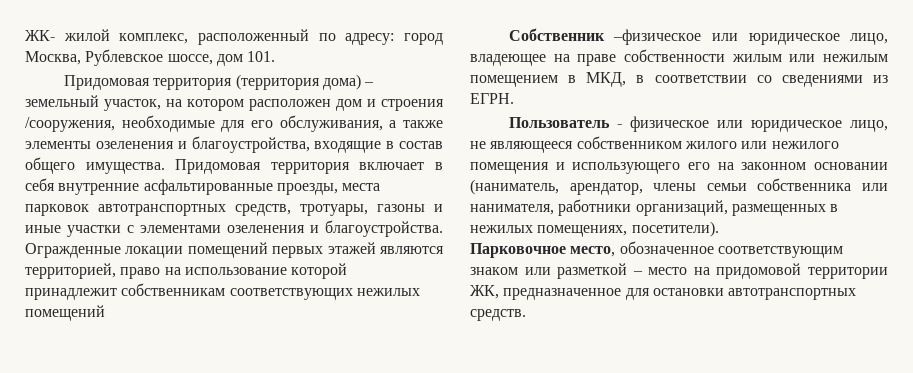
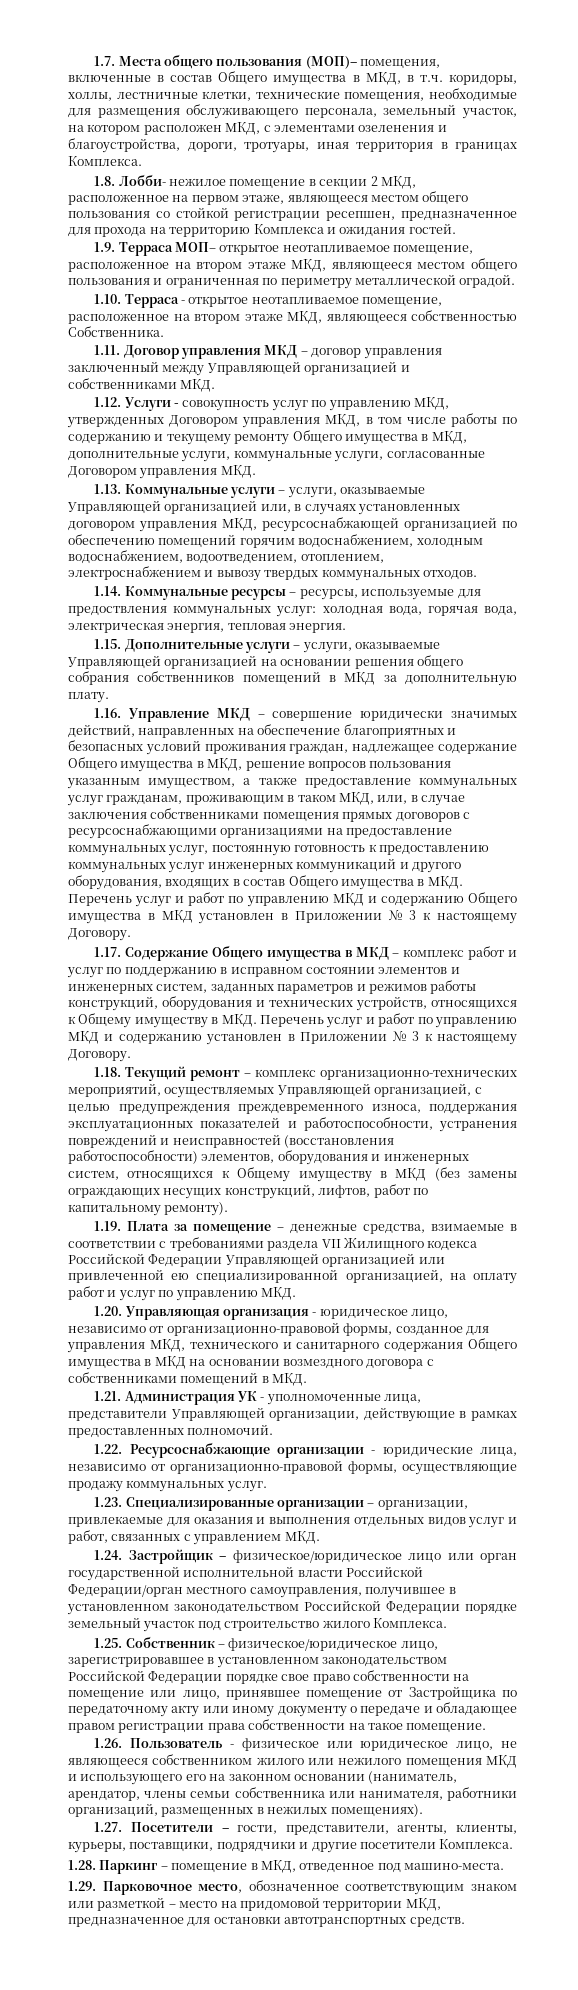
[25,29,444,45] [25,49,276,66] [63,74,375,90] ЖК- жилой комплекс, расположенный по адресу: город Москва, Рублевское шоссе, дом 101. // Придомовая территория (территория дома) – -> [94,54,441,69] [68,71,517,86] [68,88,517,102] [68,104,377,119] 1.7. Места общего пользования (МОП)– помещения, включенные в состав Общего имущества в МКД, в т.ч. коридоры, холлы, лестничные клетки, технические помещения, необходимые для размещения обслуживающего персонала,
[336,99,444,111] [25,115,444,132] [25,136,443,153] [25,157,444,174] [25,178,381,195] [25,204,443,216] [25,220,443,237] [25,242,445,258] [25,263,348,279] [25,283,420,300] [25,305,105,321] [508,28,888,45] [470,49,888,66] [470,72,888,87] [470,93,514,104] дом и строения /сооружения, необходимые для его обслуживания, а также элементы озеленения и благоустройства, входящие в состав общего имущества. Придомовая территория включает в себя внутренние асфальтированные проезды, места парковок автотранспортных средств, тротуары, газоны и иные участки с элементами озеленения и благоустройства. Огражденные локации помещений первых этажей являются территорией, право на использование которой принадлежит собственникам соответствующих нежилых помещений // Собственник –физическое или юридическое лицо, владеющее на праве собственности жилым или нежилым помещением в МКД, в соответствии со сведениями из ЕГРН. // -> [225,122,447,135] [68,138,517,153] [68,156,142,166] [94,174,416,189] [68,191,469,205] [68,207,517,221] [68,223,456,237] [94,242,474,256] [68,258,517,272] [68,274,516,289] [94,294,443,308] [68,310,517,324] [68,326,164,337] [94,345,442,359] [68,361,410,376] [68,378,216,392] [94,397,449,411] [67,413,517,428] [68,430,467,445] [68,450,485,462] [68,465,256,479] [94,484,426,498] [67,500,460,515] [68,517,517,532] [68,534,483,548] [68,550,384,564] [68,566,477,581] [94,586,481,600] [68,605,517,617] [68,622,347,633] [94,639,441,653] [67,655,463,669] [68,671,517,686] [68,692,109,703] [94,708,518,722] [68,724,456,738] [68,740,517,755] [68,757,452,772] [67,777,517,789] [67,792,465,806] [68,808,470,822] [68,824,453,839] [68,844,489,856] [68,858,461,873] [68,875,463,890] [68,892,517,907] [68,910,517,924] [68,928,131,941] [94,945,518,961] [67,966,460,978] [68,980,477,994] [68,996,517,1011] [68,1013,517,1028] [68,1031,518,1045] [68,1049,131,1062] [94,1066,517,1081] [68,1083,482,1098] [68,1103,517,1115] [68,1117,517,1132] [68,1134,395,1148] [68,1150,469,1165] [68,1167,517,1182] [68,1184,428,1199] [68,1202,229,1216] [94,1221,517,1234] [68,1237,478,1251] [68,1253,445,1267] [68,1269,517,1284] [68,1286,296,1301] [94,1306,449,1320] [68,1322,489,1336] [67,1338,517,1353] [68,1356,434,1370] [68,1372,308,1386] [94,1391,422,1405] [68,1407,517,1422] [68,1424,274,1438] [94,1442,517,1458] [68,1460,517,1475] [68,1480,267,1492] [94,1497,468,1511] [68,1516,517,1528] [68,1530,320,1545] [94,1549,517,1564] [68,1566,424,1581] [68,1584,456,1598] [67,1600,517,1615] [68,1617,447,1632] [94,1636,438,1651] [68,1656,448,1668] [68,1670,470,1684] [68,1686,517,1700] [68,1702,517,1717] [68,1719,487,1733] [94,1738,123,1748] МКД, с элементами озеленения и благоустройства, дороги, тротуары, иная территория в границах Комплекса. // 1.8. Лобби- нежилое помещение в секции 2 МКД, расположенное на первом этаже, являющееся местом общего пользования со стойкой регистрации ресепшен, предназначенное для прохода на территорию Комплекса и ожидания гостей. // 1.9. Терраса МОП– открытое неотапливаемое помещение, расположенное на втором этаже МКД, являющееся местом общего пользования и ограниченная по периметру металлической оградой. // 1.10. Терраса - открытое неотапливаемое помещение, расположенное на втором этаже МКД, являющееся собственностью Собственника. // 1.11. Договор управления МКД – договор управления заключенный между Управляющей организацией и собственниками МКД. // 1.12. Услуги - совокупность услуг по управлению МКД, утвержденных Договором управления МКД, в том числе работы по содержанию и текущему ремонту Общего имущества в МКД, дополнительные услуги, коммунальные услуги, согласованные Договором управления МКД. // 1.13. Коммунальные услуги – услуги, оказываемые Управляющей организацией или, в случаях установленных договором управления МКД, ресурсоснабжающей организацией по обеспечению помещений горячим водоснабжением, холодным водоснабжением, водоотведением, отоплением, электроснабжением и вывозу твердых коммунальных отходов. // 1.14. Коммунальные ресурсы – ресурсы, используемые для предоствления коммунальных услуг: холодная вода, горячая вода, электрическая энергия, тепловая энергия. // 1.15. Дополнительные услуги – услуги, оказываемые Управляющей организацией на основании решения общего собрания собственников помещений в МКД за дополнительную плату. // 1.16. Управление МКД – совершение юридически значимых действий, направленных на обеспечение благоприятных и безопасных условий проживания граждан, надлежащее содержание Общего имущества в МКД, решение вопросов пользования указанным имуществом, а также предоставление коммунальных услуг гражданам, проживающим в таком МКД, или, в случае заключения собственниками помещения прямых договоров с ресурсоснабжающими организациями на предоставление коммунальных услуг, постоянную готовность к предоставлению коммунальных услуг инженерных коммуникаций и другого оборудования, входящих в состав Общего имущества в МКД. Перечень услуг и работ по управлению МКД и содержанию Общего имущества в МКД установлен в Приложении № 3 к настоящему Договору. // 1.17. Содержание Общего имущества в МКД – комплекс работ и услуг по поддержанию в исправном состоянии элементов и инженерных систем, заданных параметров и режимов работы конструкций, оборудования и технических устройств, относящихся к Общему имуществу в МКД. Перечень услуг и работ по управлению МКД и содержанию установлен в Приложении № 3 к настоящему Договору. // 1.18. Текущий ремонт – комплекс организационно-технических мероприятий, осуществляемых Управляющей организацией, с целью предупреждения преждевременного износа, поддержания эксплуатационных показателей и работоспособности, устранения повреждений и неисправностей (восстановления работоспособности) элементов, оборудования и инженерных систем, относящихся к Общему имуществу в МКД (без замены ограждающих несущих конструкций, лифтов, работ по капитальному ремонту). // 1.19. Плата за помещение – денежные средства, взимаемые в соответствии с требованиями раздела VII Жилищного кодекса Российской Федерации Управляющей организацией или привлеченной ею специализированной организацией, на оплату работ и услуг по управлению МКД. // 1.20. Управляющая организация - юридическое лицо, независимо от организационно-правовой формы, созданное для управления МКД, технического и санитарного содержания Общего имущества в МКД на основании возмездного договора с собственниками помещений в МКД. // 1.21. Администрация УК - уполномоченные лица, представители Управляющей организации, действующие в рамках предоставленных полномочий. // 1.22. Ресурсоснабжающие организации - юридические лица, независимо от организационно-правовой формы, осуществляющие продажу коммунальных услуг. // 1.23. Специализированные организации – организации, привлекаемые для оказания и выполнения отдельных видов услуг и работ, связанных с управлением МКД. // 1.24. Застройщик – физическое/юридическое лицо или орган государственной исполнительной власти Российской Федерации/орган местного самоуправления, получившее в установленном законодательством Российской Федерации порядке земельный участок под строительство жилого Комплекса. // 1.25. Собственник – физическое/юридическое лицо, зарегистрировавшее в установленном законодательством Российской Федерации порядке свое право собственности на помещение или лицо, принявшее помещение от Застройщика по передаточному акту или иному документу о передаче и обладающее правом регистрации права собственности на такое помещение. // 1.26.
(549, 168) none -> [485,1755,517,1768] МКД
[537,221,719,237] помещениях, посетители). // -> [330,1804,423,1817] [94,1822,517,1835] [68,1839,514,1853] [68,1860,504,1874] [68,1881,96,1891] помещениях). // 1.27. Посетители – гости, представители, агенты, клиенты, курьеры, поставщики, подрядчики и другие посетители Комплекса. // 1.28. Паркинг – помещение в МКД, отведенное под машино-места. // 1.29.
[470,285,499,299] ЖК, -> [405,1898,441,1911] МКД,

